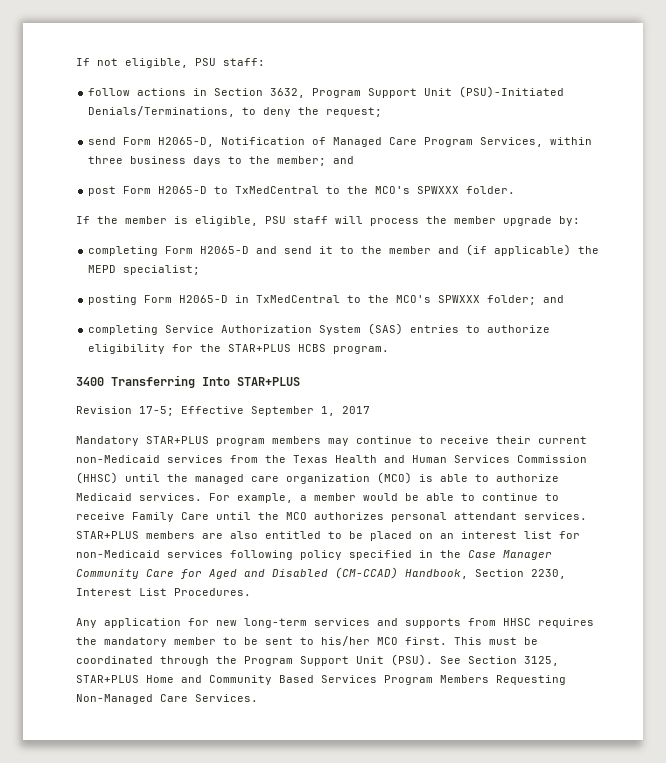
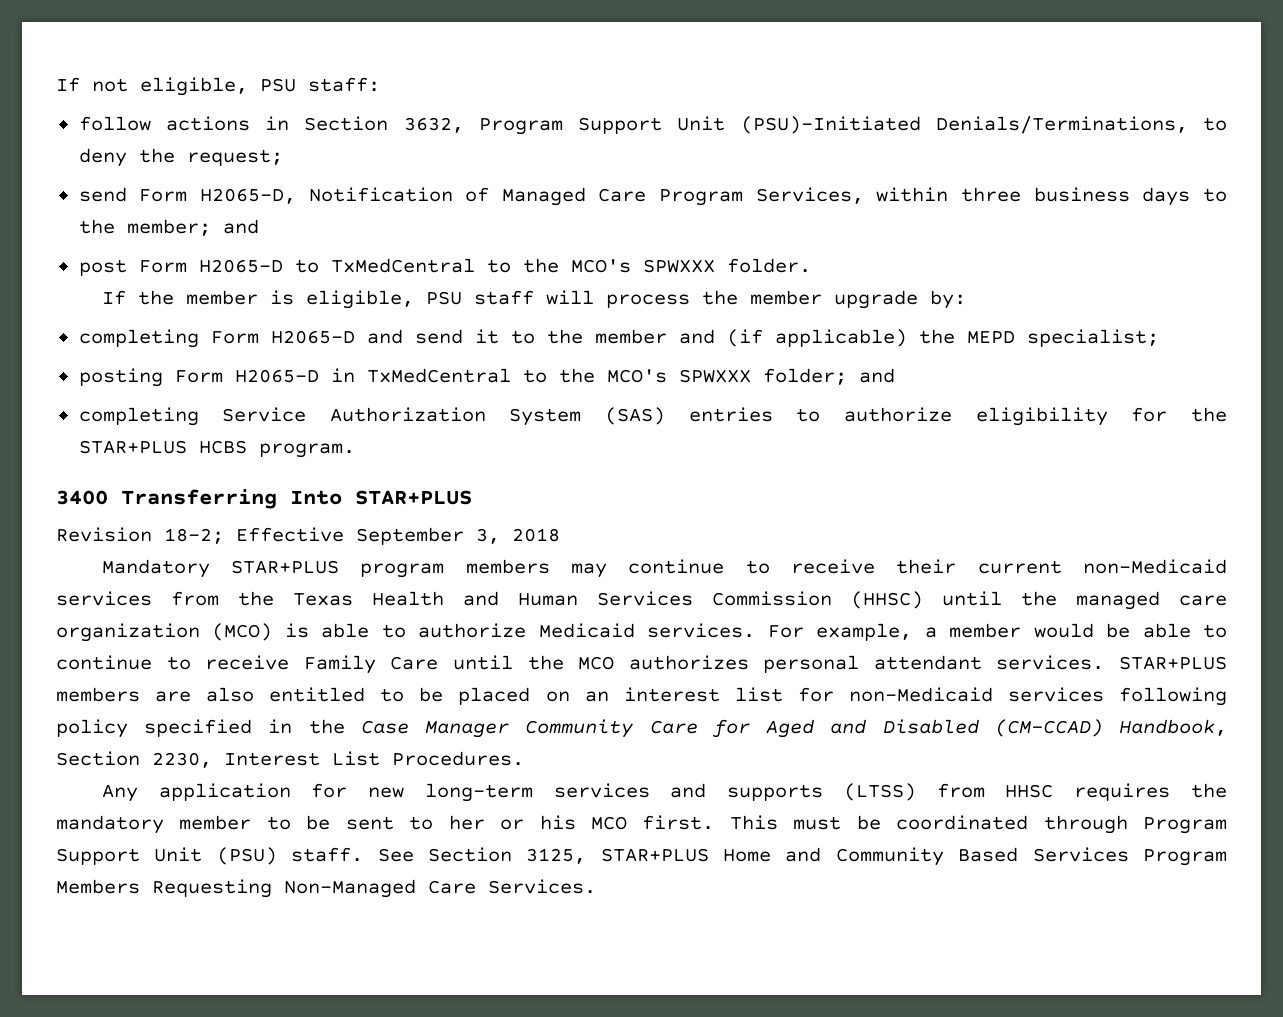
[139,406,174,416] 17-5; -> [164,528,224,544] 18-2;
[321,406,370,416] 1, 2017 -> [476,528,560,544] 3, 2018
(461, 623) none -> [843,783,916,801] (LTSS)
[321,636,370,646] his/her -> [448,815,576,830] her or his
[216,654,433,666] the Program Support Unit (PSU). -> [1143,817,1227,834] [56,847,364,865] Program Support Unit (PSU) staff.

